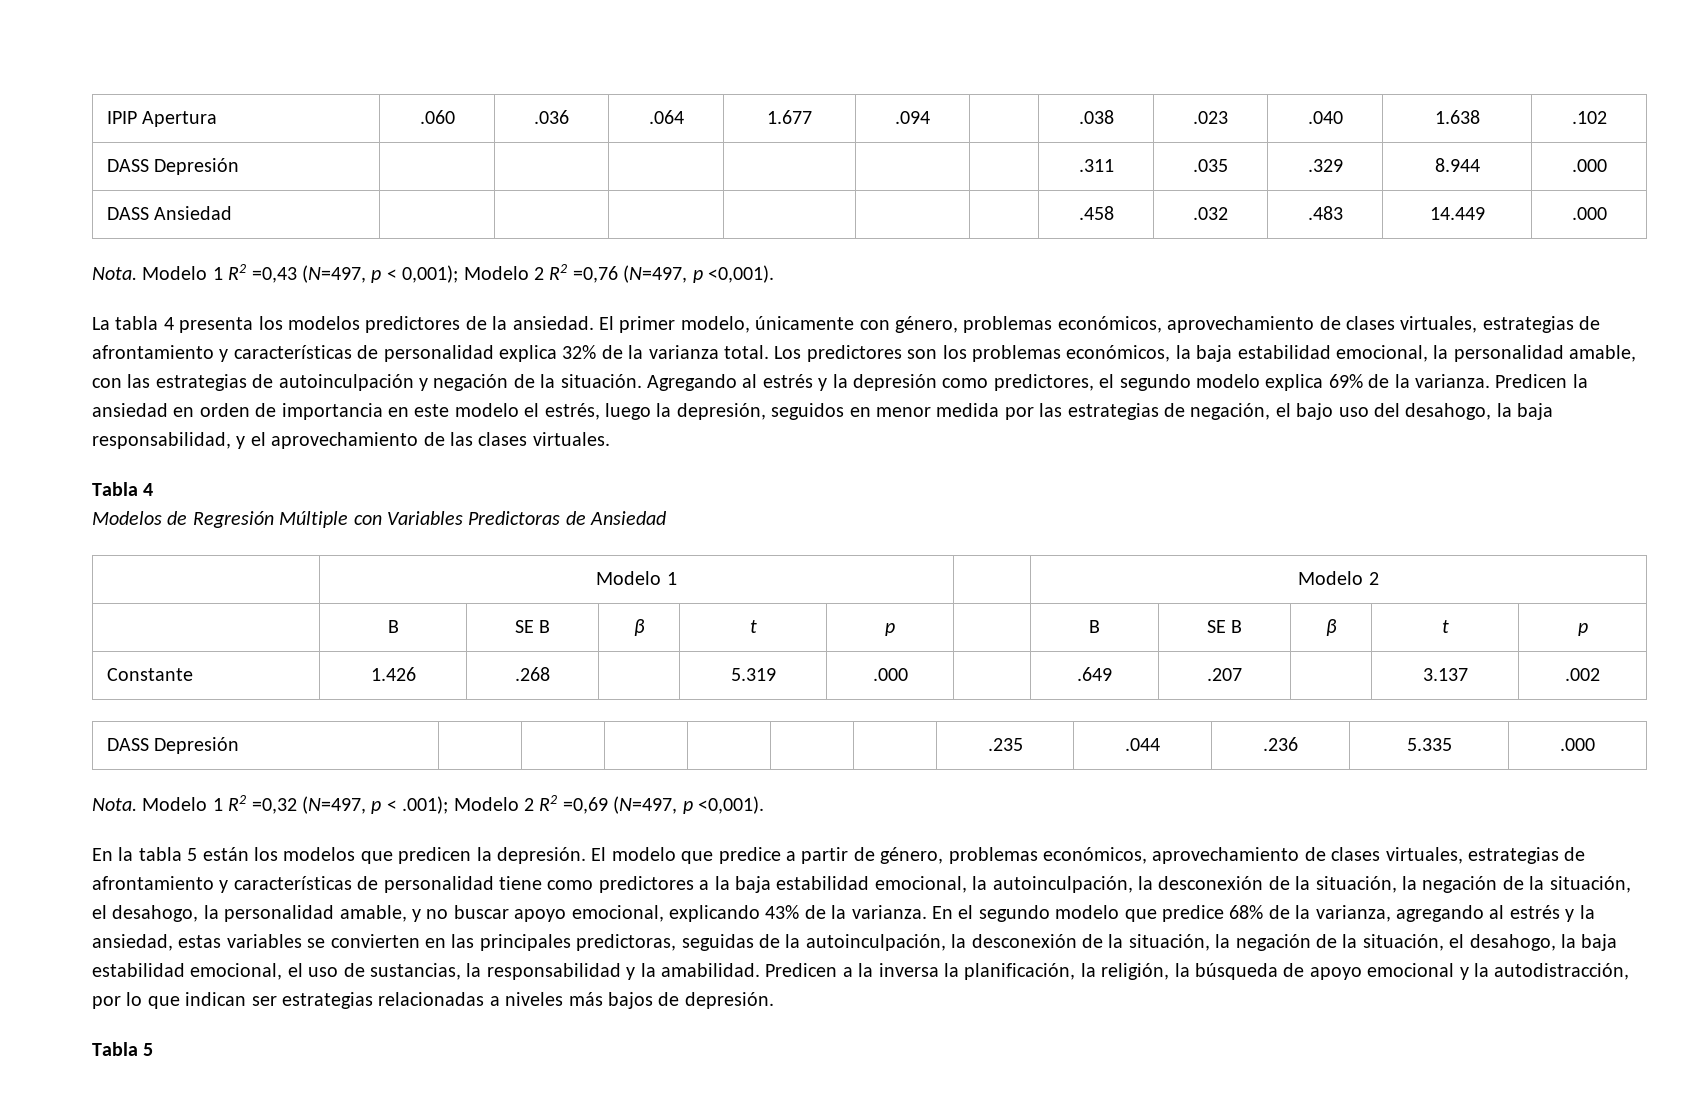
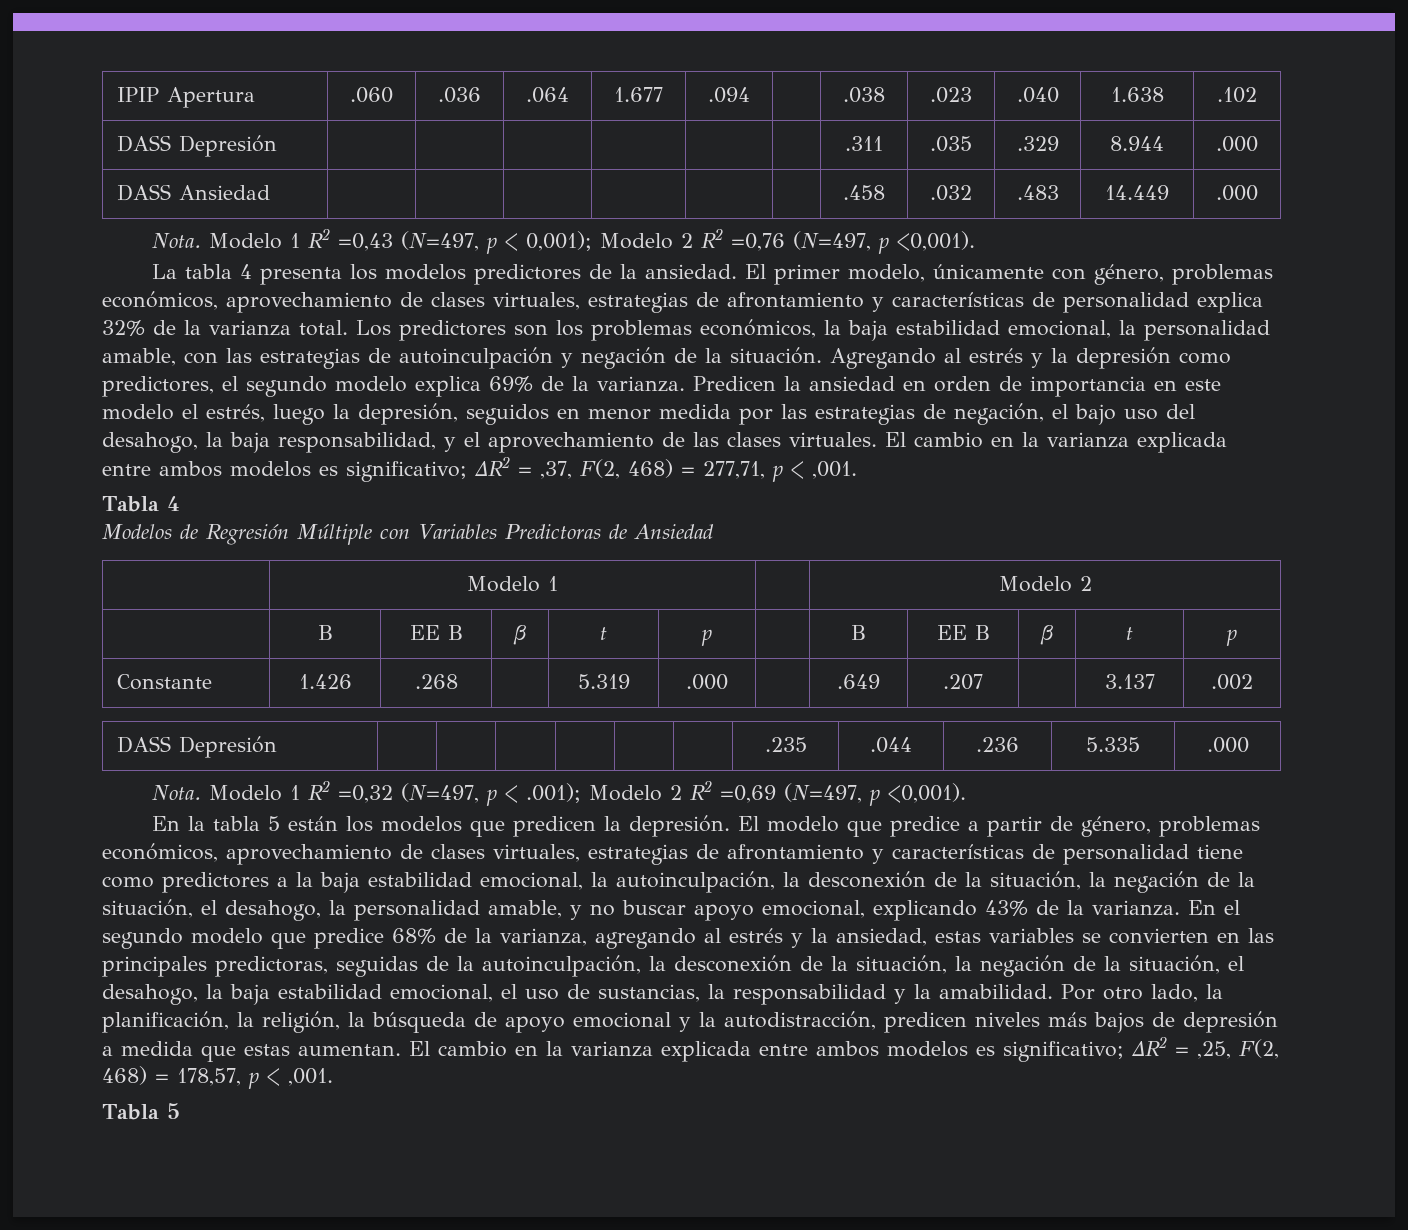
(610, 439) none -> [885,432,1227,453] [102,456,857,482] El cambio en la varianza explicada entre ambos modelos es significativo; ΔR2 = ,37, F(2, 468) = 277,71, p < ,001.
[514,620,534,633] SE -> [409,625,440,640] EE
[1206,620,1226,633] SE -> [936,625,967,640] EE
[765,963,939,977] Predicen a la inversa -> [1061,984,1198,1002] Por otro lado,
[92,992,774,1009] por lo que indican ser estrategias relacionadas a niveles más bajos de depresión. -> [884,1011,1278,1033] [102,1036,1279,1062] [102,1066,333,1089] predicen niveles más bajos de depresión a medida que estas aumentan. El cambio en la varianza explicada entre ambos modelos es significativo; ΔR2 = ,25, F(2, 468) = 178,57, p < ,001.

